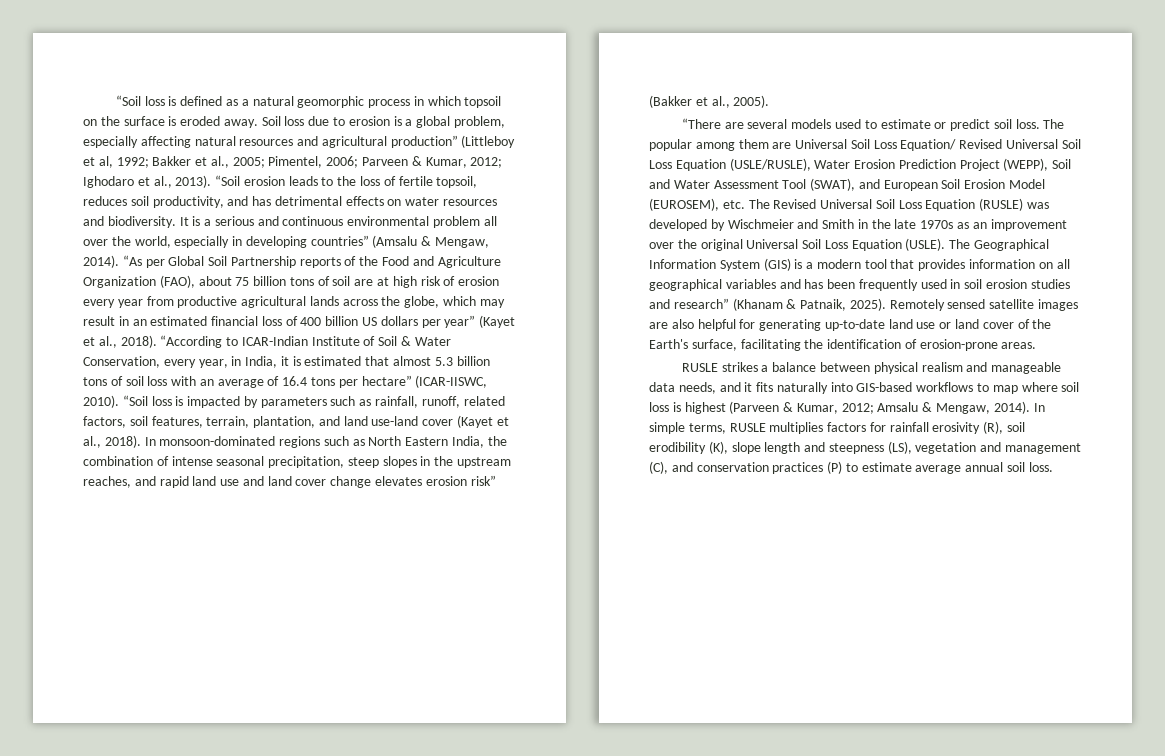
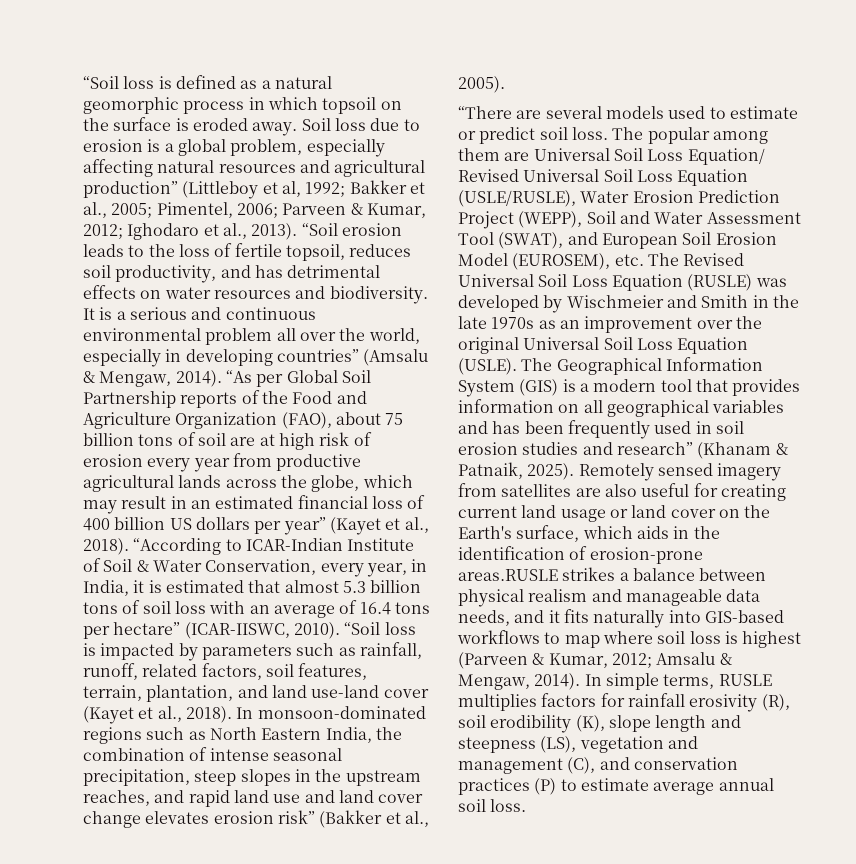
[989,299,1079,311] [649,319,936,331] satellite images are also helpful for generating up-to-date land use -> [717,463,782,481] [458,483,786,501] [458,505,606,522] imagery from satellites are also useful for creating current land usage
[1017,319,1030,329] of -> [718,509,740,518] on
[740,339,801,351] facilitating -> [582,526,690,539] which aids in
[1001,342,1037,349] [681,363,718,372] areas. // RUSLE -> [458,569,558,581] areas.RUSLE

